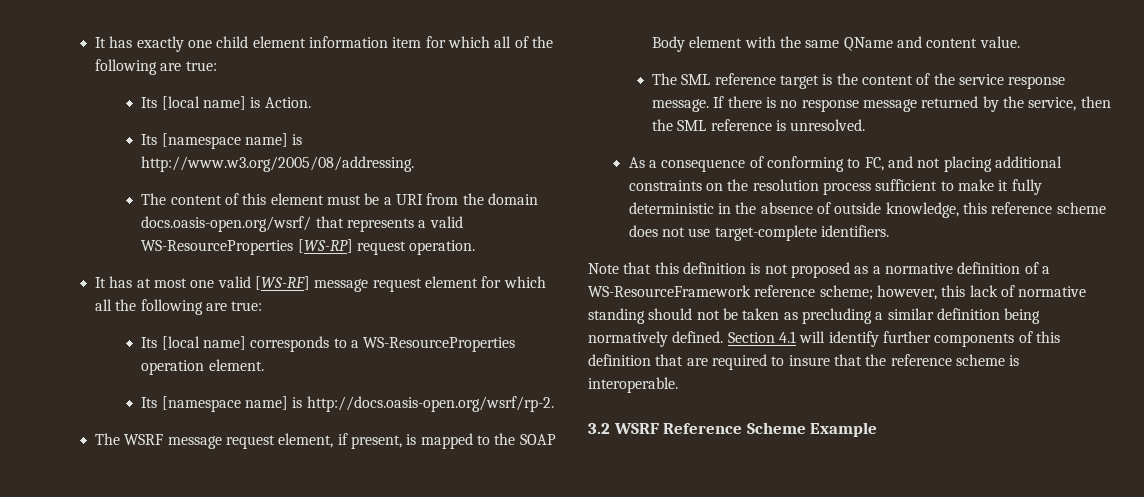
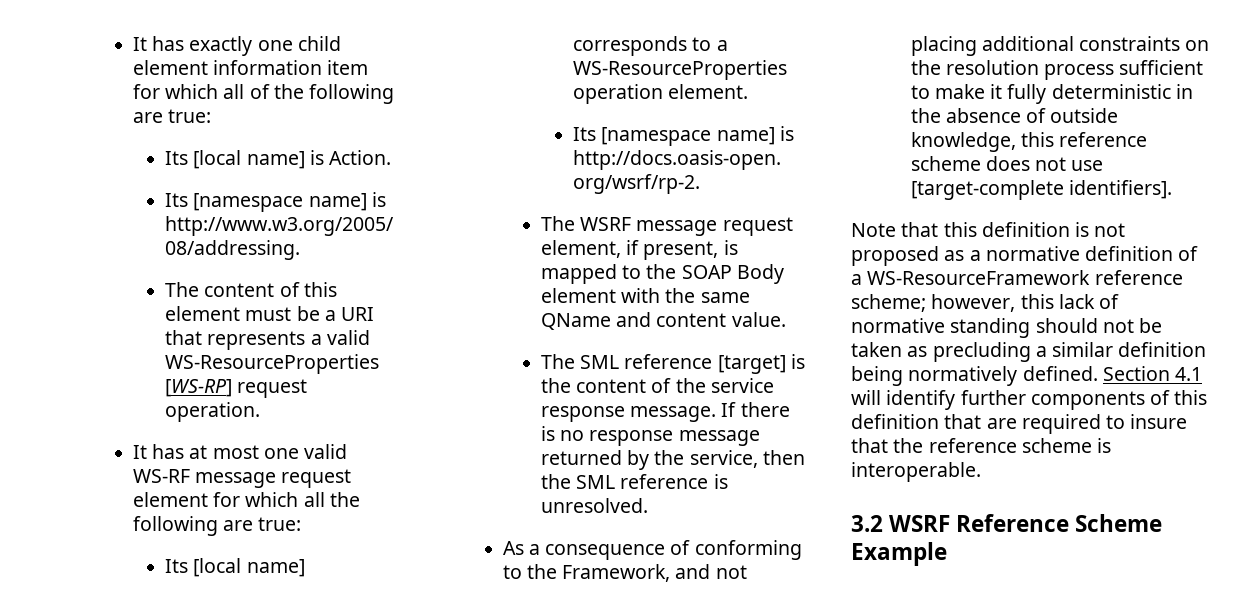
[426,193,538,205] [141,216,312,232] from the domain docs.oasis-open.org/wsrf/ -> (375, 314) none
[254,276,310,290] [WS-RF] -> [132,469,190,483] WS-RF
[779,75,819,89] target -> [717,355,786,374] [target]
[864,157,884,171] FC, -> [526,564,671,582] the Framework,
[714,225,890,241] target-complete identifiers. -> [910,180,1172,200] [target-complete identifiers].

